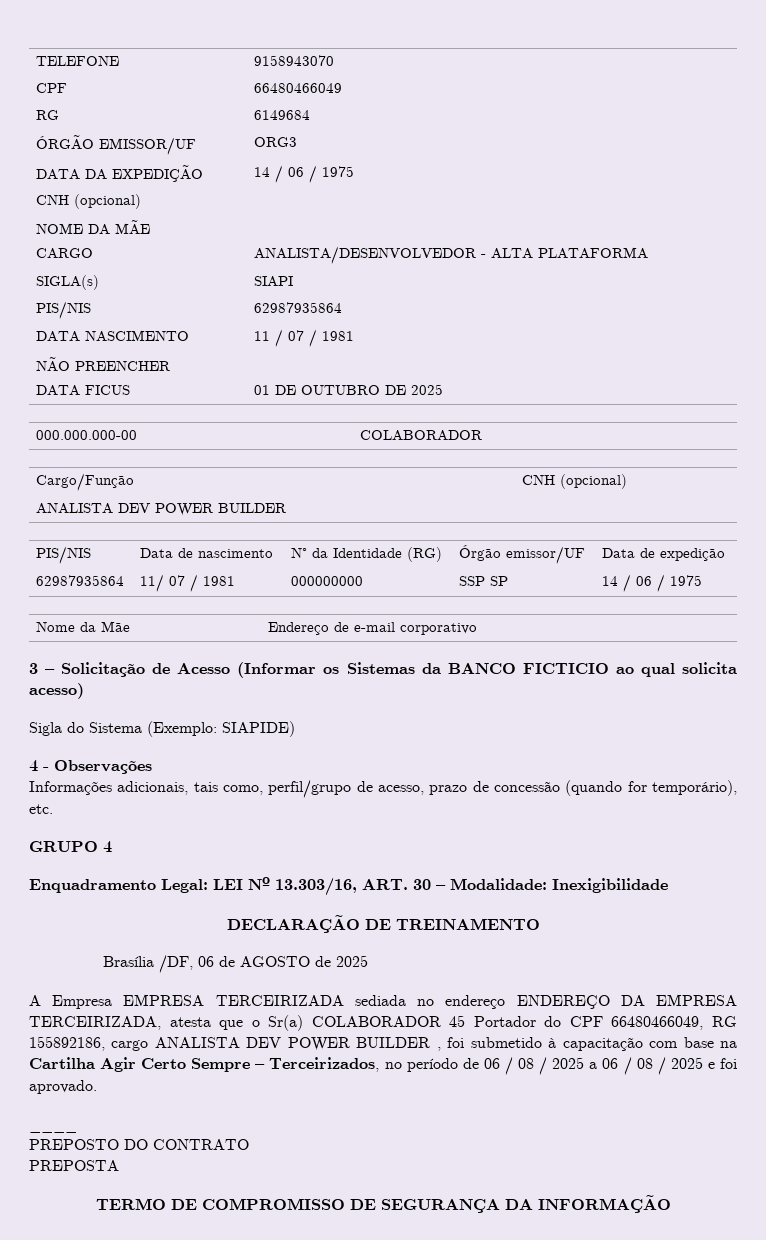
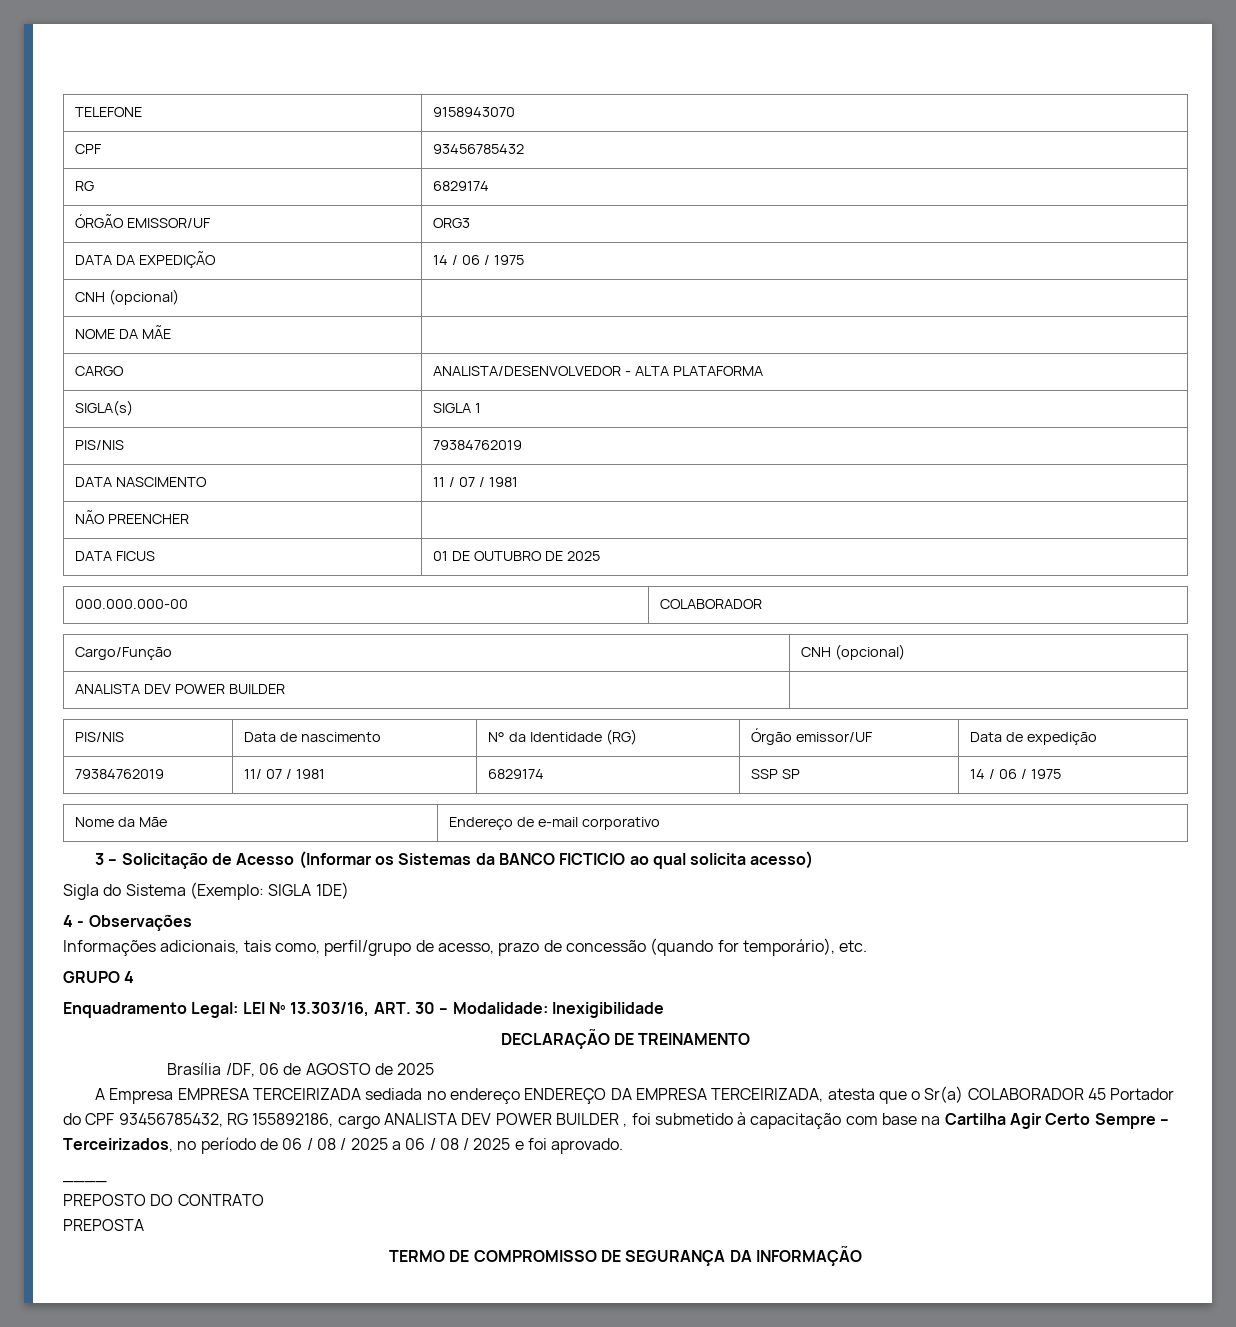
[254,83,343,93] 66480466049 -> [433,144,525,154] 93456785432
[254,110,311,120] 6149684 -> [433,181,490,191] 6829174
[254,276,294,287] [36,301,92,319] [254,302,343,313] SIAPI // PIS/NIS | 62987935864 -> [433,403,482,413] [75,440,125,450] [433,440,523,450] SIGLA 1 // PIS/NIS | 79384762019
[36,575,125,586] 62987935864 -> [75,769,165,779] 79384762019
[291,576,364,586] 000000000 -> [488,769,545,779] 6829174
[222,721,295,737] SIAPIDE) -> [268,882,349,899] SIGLA 1DE)
[611,1016,704,1030] 66480466049, -> [118,1113,223,1127] 93456785432,

